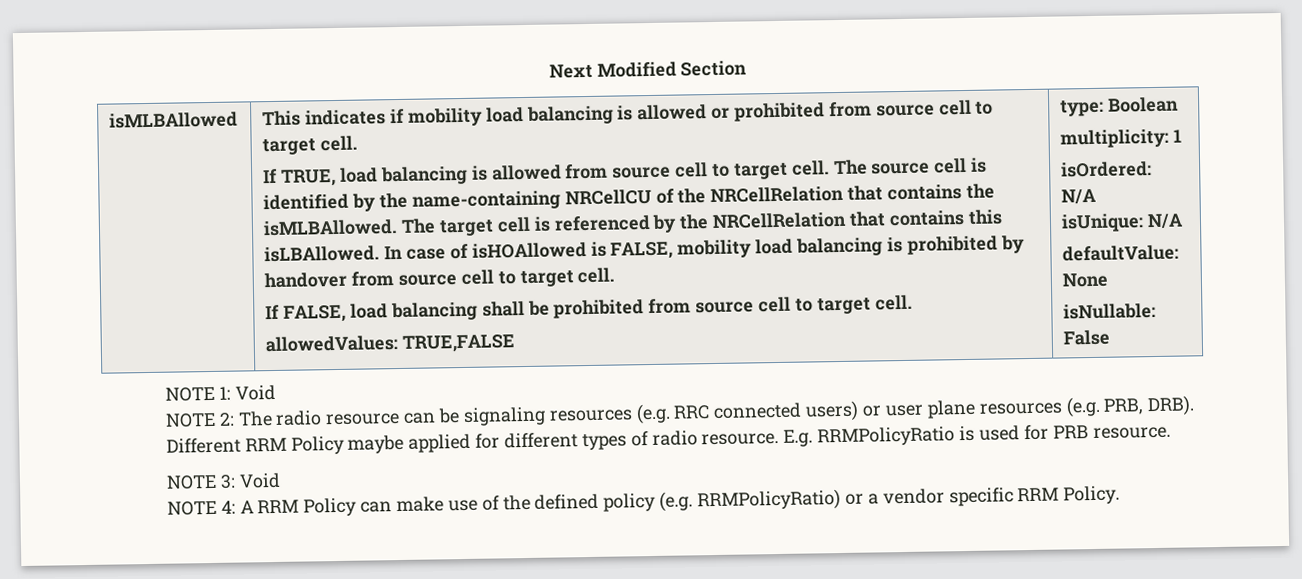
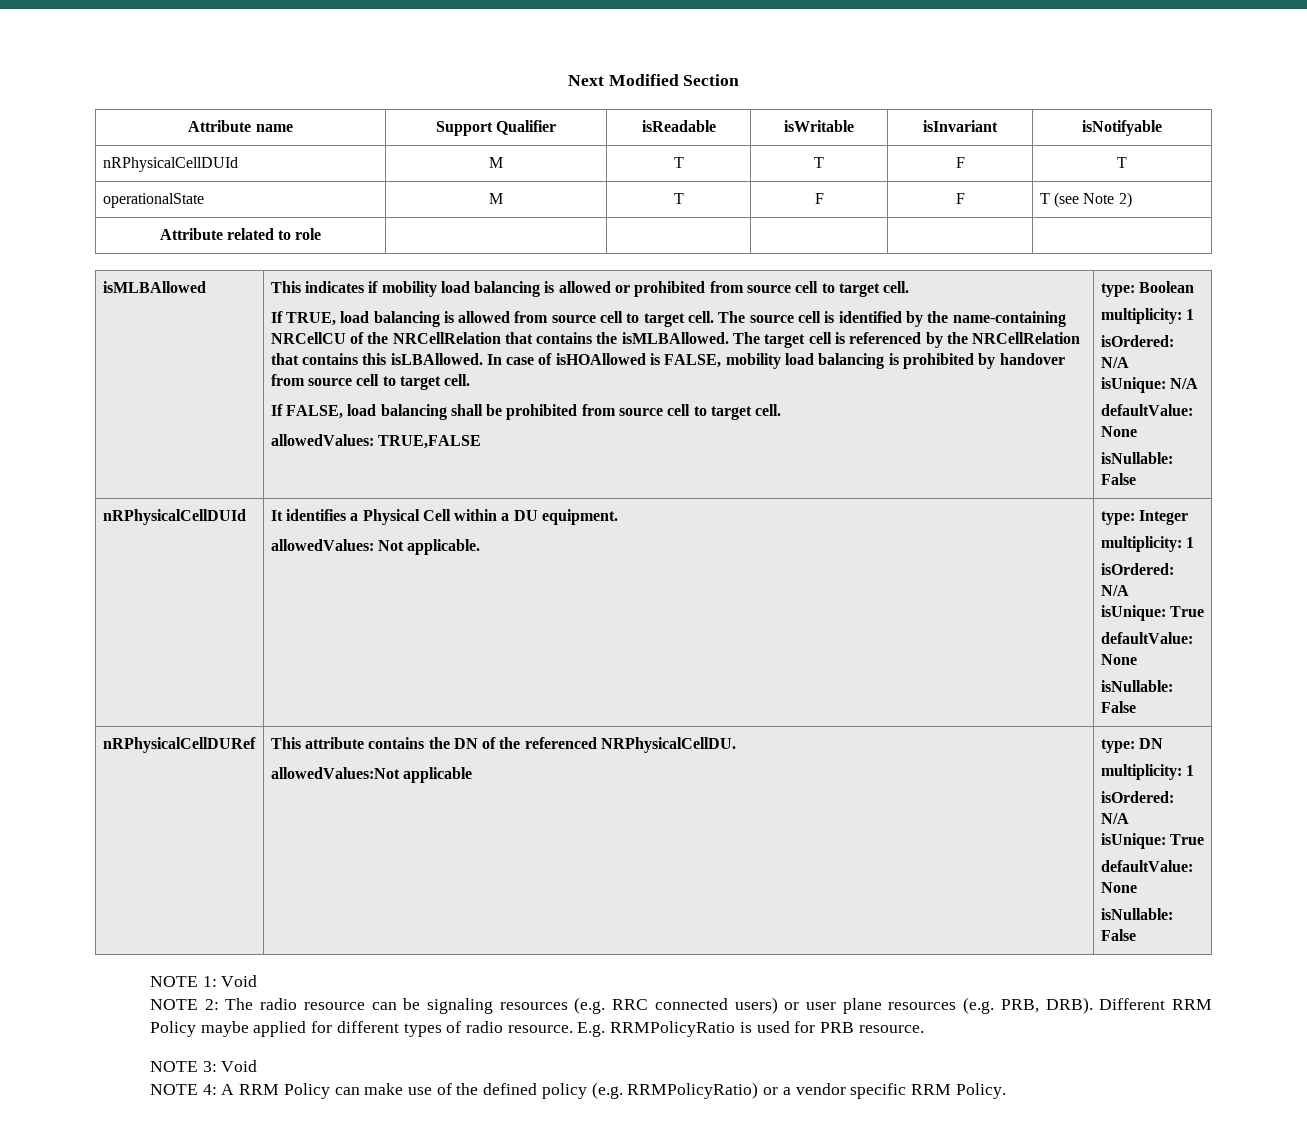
(748, 68) none -> [188,120,293,132] [435,120,557,136] [641,120,716,132] [784,120,854,132] [923,120,998,132] [1082,120,1162,136] [102,157,238,172] [489,157,503,168] [673,157,684,168] [814,157,824,168] [955,157,965,168] [1117,157,1127,168] [102,193,204,208] [489,193,503,204] [673,193,684,204] [814,193,824,204] [955,193,965,204] [1039,192,1132,208] [159,228,322,240] // Attribute name | Support Qualifier | isReadable | isWritable | isInvariant | isNotifyable // nRPhysicalCellDUId | M | T | T | F | T // operationalState | M | T | F | F | T (see Note 2) // Attribute related to role | | | | |
(1111, 337) none -> [102,509,246,525] [270,509,619,525] [270,539,481,555] [1100,510,1188,525] [1100,536,1194,552] [1100,563,1174,575] [1100,585,1129,596] [1100,605,1204,621] [1100,632,1193,644] [1100,654,1137,665] [1100,680,1173,692] [1100,701,1136,713] [102,737,256,753] [270,737,737,753] [270,767,472,783] [1100,738,1163,753] [1100,764,1194,780] [1100,791,1174,803] [1100,813,1129,824] [1100,833,1204,849] [1100,860,1193,872] [1100,882,1137,893] [1100,908,1173,920] [1100,929,1136,941] // nRPhysicalCellDUId | It identifies a Physical Cell within a DU equipment. // allowedValues: Not applicable. | type: Integer // multiplicity: 1 // isOrdered: N/A // isUnique: True // defaultValue: None // isNullable: False // nRPhysicalCellDURef | This attribute contains the DN of the referenced NRPhysicalCellDU. // allowedValues:Not applicable | type: DN // multiplicity: 1 // isOrdered: N/A // isUnique: True // defaultValue: None // isNullable: False

